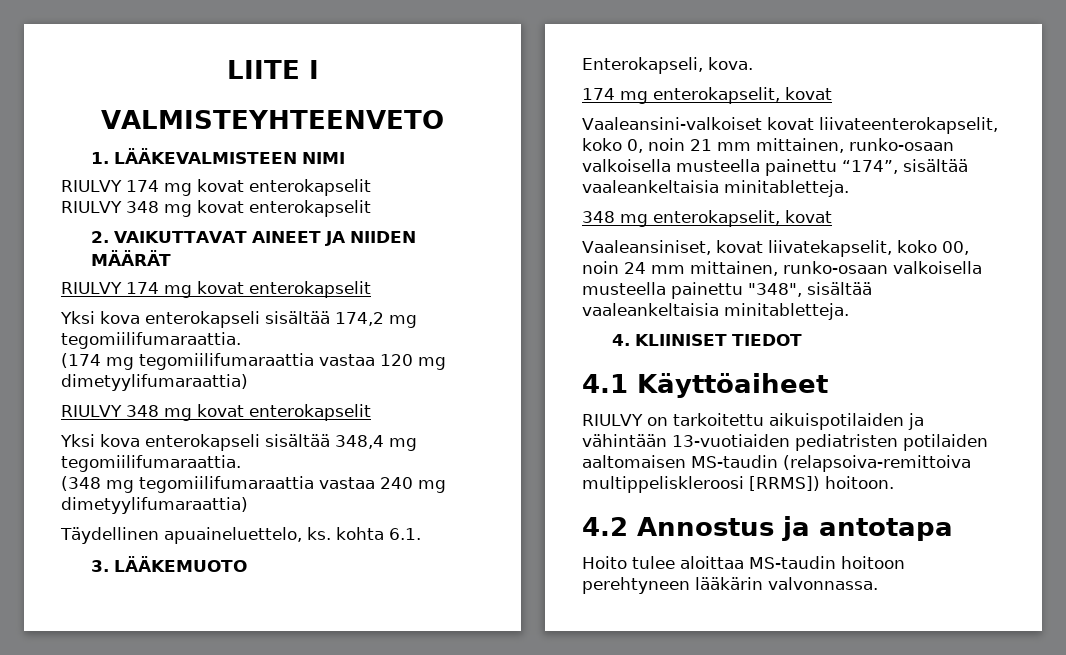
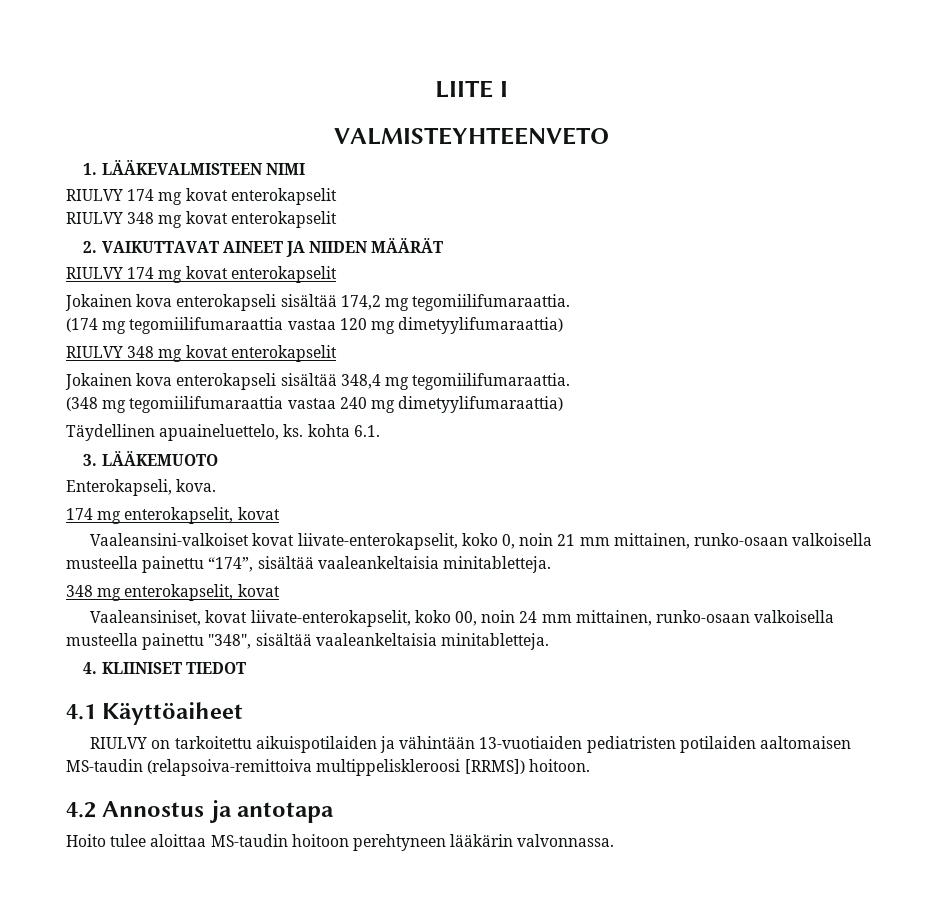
[60,311,95,324] Yksi -> [65,294,132,311] Jokainen
[60,434,95,447] Yksi -> [65,373,132,390] Jokainen
[818,117,998,134] liivateenterokapselit, -> [297,533,458,550] liivate-enterokapselit,
[767,240,892,257] liivatekapselit, -> [250,610,411,627] liivate-enterokapselit,

